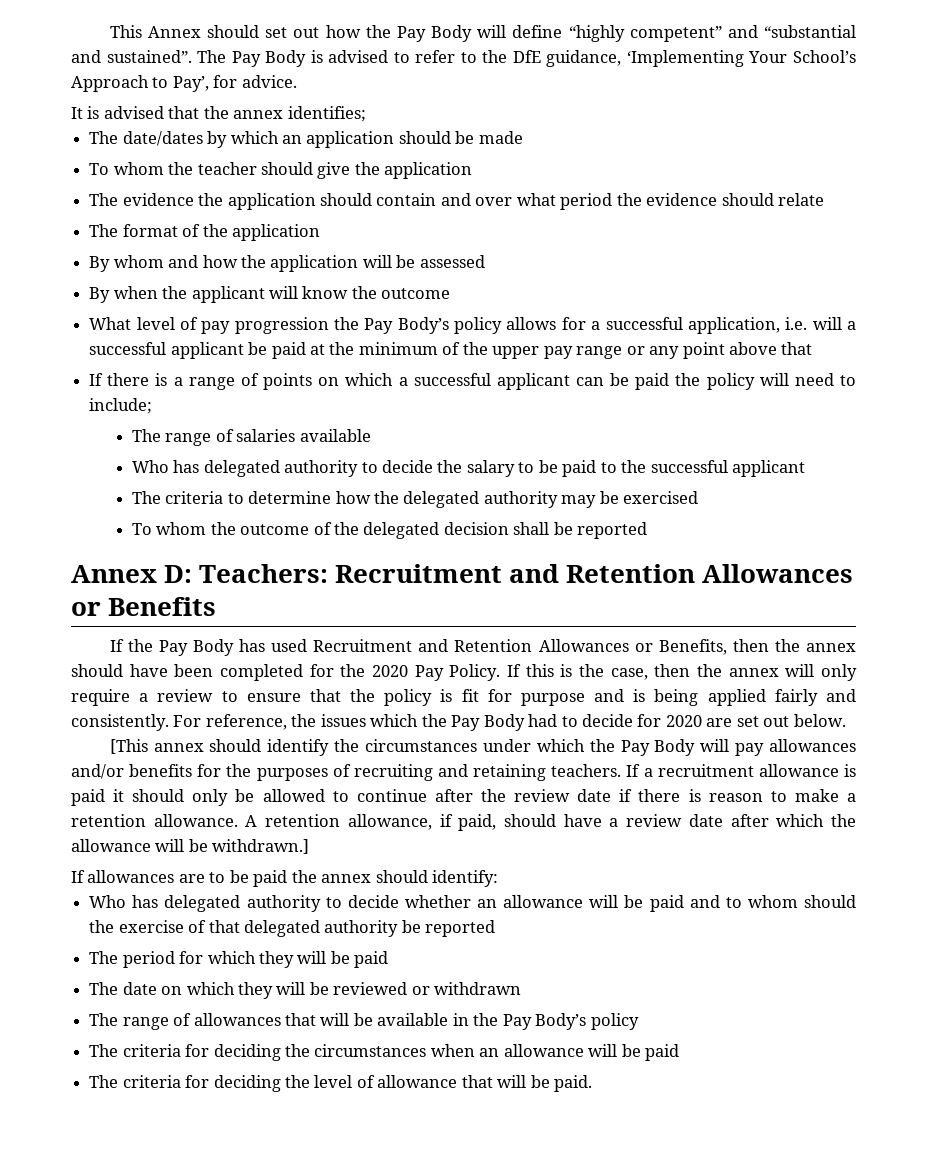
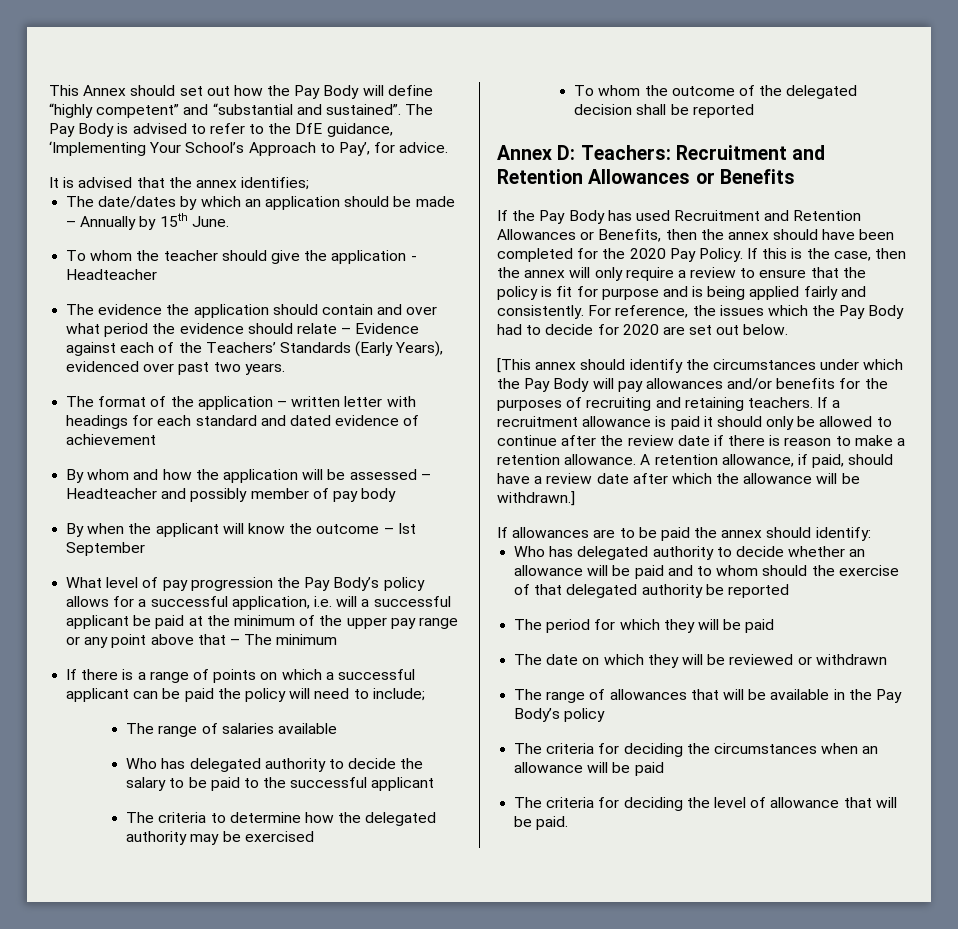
(523, 137) none -> [66,213,229,230] – Annually by 15th June.
(473, 170) none -> [410,256,417,261] [66,269,158,280] - Headteacher
(825, 199) none -> [341,323,420,334] [66,341,444,357] [66,361,285,375] – Evidence against each of the Teachers’ Standards (Early Years), evidenced over past two years.
(320, 232) none -> [276,396,416,407] [66,415,420,429] [66,434,157,445] – written letter with headings for each standard and dated evidence of achievement
(485, 261) none -> [420,474,431,480] [66,488,397,502] – Headteacher and possibly member of pay body
(451, 293) none -> [383,523,416,534] [66,542,146,556] – Ist September
(813, 348) none -> [229,634,338,645] – The minimum

